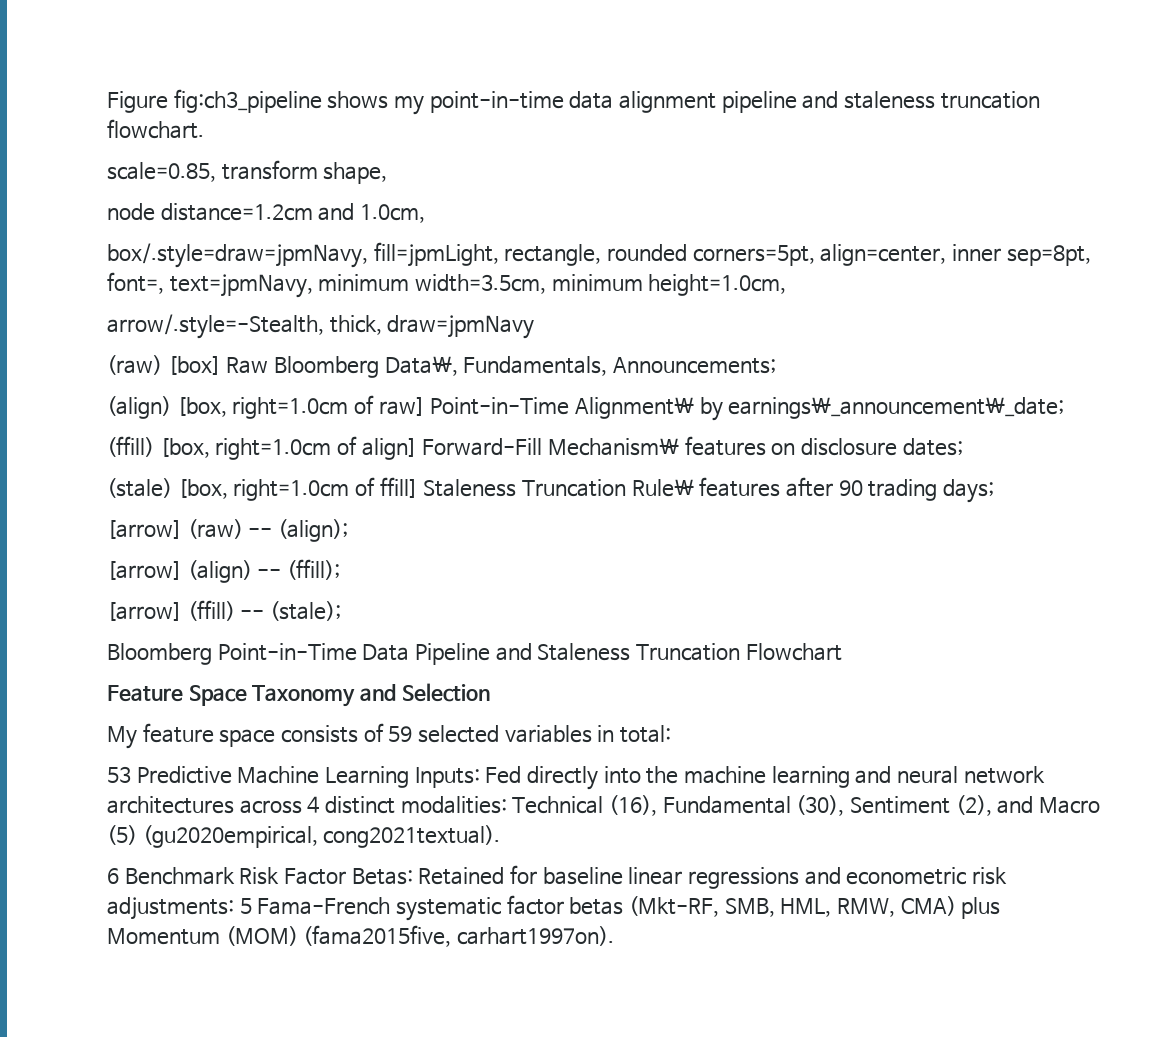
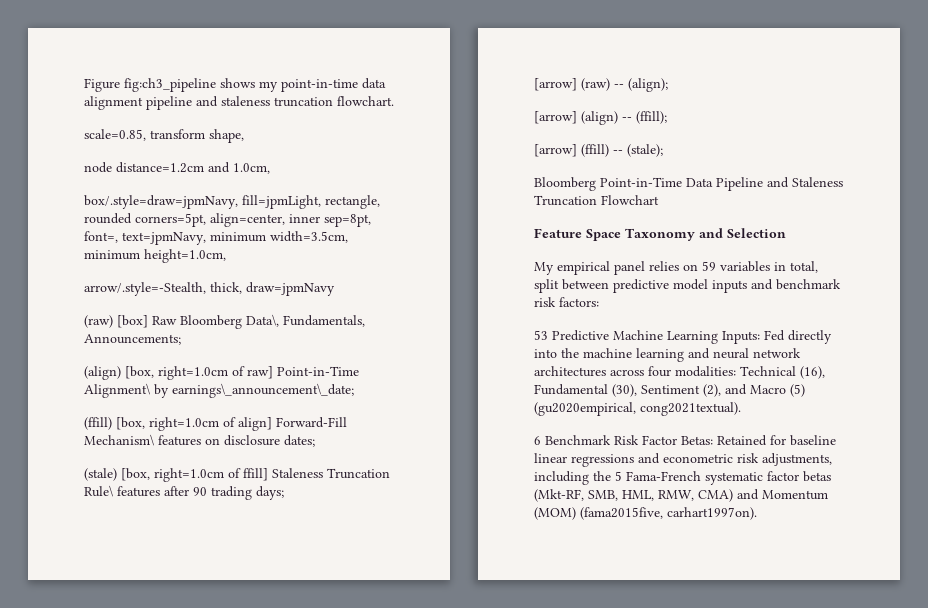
[142,723,671,747] feature space consists of 59 selected variables in total: -> [557,261,818,275] [534,279,841,293] [534,297,599,307] empirical panel relies on 59 variables in total, split between predictive model inputs and benchmark risk factors:
[307,796,395,814] 4 distinct -> [648,366,671,377] four
[107,897,234,920] adjustments: -> [762,453,832,466] [534,471,611,485] adjustments, including the
[961,897,1001,919] plus -> [737,489,759,500] and

